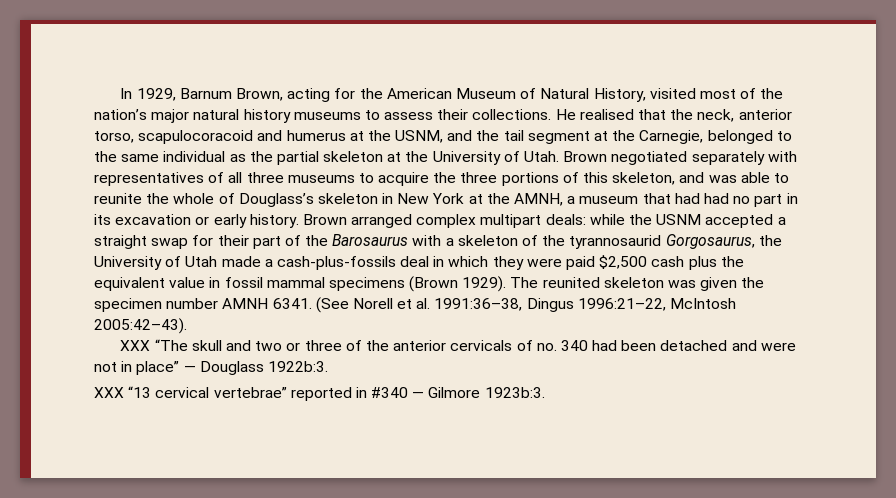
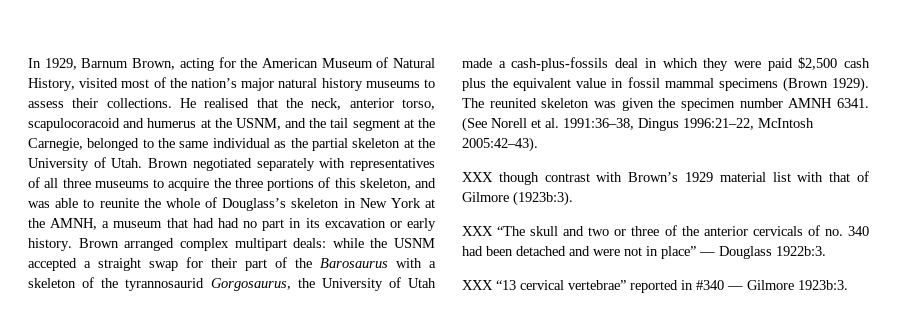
(187, 326) none -> [462,171,869,185] [462,191,573,206] // XXX though contrast with Brown’s 1929 material list with that of Gilmore (1923b:3).

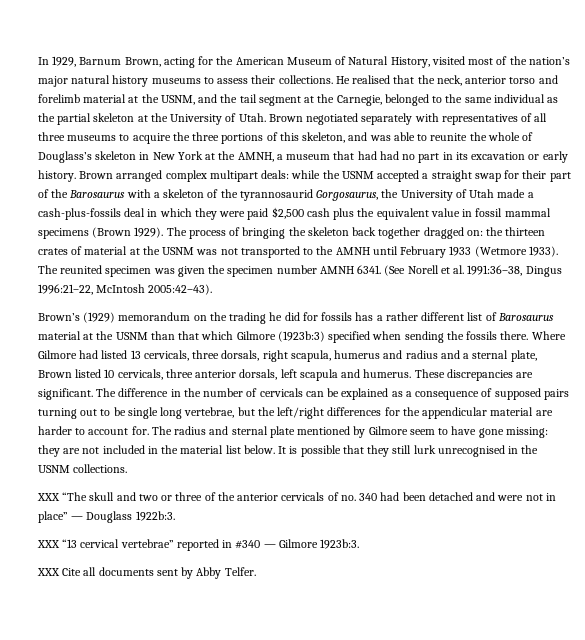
[401,99,435,110] [28,118,197,131] torso, scapulocoracoid and humerus -> [509,75,558,84] [38,94,127,103] torso and forelimb material
[489,98,590,108] reunited skeleton -> [188,227,546,239] [38,246,558,258] [38,265,152,277] process of bringing the skeleton back together dragged on: the thirteen crates of material at the USNM was not transported to the AMNH until February 1933 (Wetmore 1933). The reunited specimen
[462,171,869,185] [462,191,573,206] XXX though contrast with Brown’s 1929 material list with that of Gilmore (1923b:3). -> [38,312,554,324] [38,331,566,343] [38,350,537,362] [38,369,534,381] [38,388,569,400] [38,407,553,419] [38,426,548,438] [38,445,539,457] [38,464,128,473] Brown’s (1929) memorandum on the trading he did for fossils has a rather different list of Barosaurus material at the USNM than that which Gilmore (1923b:3) specified when sending the fossils there. Where Gilmore had listed 13 cervicals, three dorsals, right scapula, humerus and radius and a sternal plate, Brown listed 10 cervicals, three anterior dorsals, left scapula and humerus. These discrepancies are significant. The difference in the number of cervicals can be explained as a consequence of supposed pairs turning out to be single long vertebrae, but the left/right differences for the appendicular material are harder to account for. The radius and sternal plate mentioned by Gilmore seem to have gone missing: they are not included in the material list below. It is possible that they still lurk unrecognised in the USNM collections.
(848, 285) none -> [37,567,256,579] // XXX Cite all documents sent by Abby Telfer.

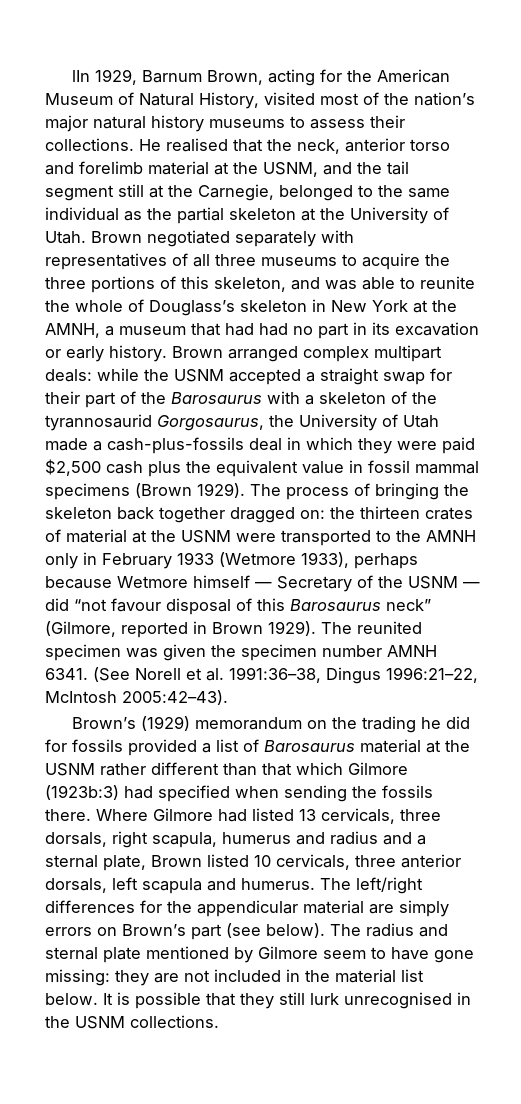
[38,57,49,65] In -> [71,70,90,82] lIn
(301, 101) none -> [118,184,144,197] still
[196,248,238,255] was not -> [236,533,276,542] were
[372,246,398,255] until -> [45,552,97,569] only in
[528,246,558,257] 1933). -> [301,552,418,569] [45,575,480,592] [45,598,431,615] [45,621,316,638] 1933), perhaps because Wetmore himself — Secretary of the USNM — did “not favour disposal of this Barosaurus neck” (Gilmore, reported in Brown 1929).
[355,312,465,321] has a rather different -> [128,739,211,756] provided a
(148, 336) none -> [100,762,219,776] rather different
(325, 336) none -> [124,786,153,799] had
[414,369,534,381] [38,388,569,400] [38,407,275,419] These discrepancies are significant. The difference in the number of cervicals can be explained as a consequence of supposed pairs turning out to be single long vertebrae, but the -> [320,878,351,890] The
[38,426,149,435] harder to account for. -> [399,900,449,917] [45,923,325,940] simply errors on Brown’s part (see below).
[37,492,556,501] [38,511,175,523] [37,539,360,551] [37,567,256,579] // XXX “The skull and two or three of the anterior cervicals of no. 340 had been detached and were not in place” — Douglass 1922b:3. // XXX “13 cervical vertebrae” reported in #340 — Gilmore 1923b:3. // XXX Cite all documents sent by Abby Telfer. -> (219, 1021) none

